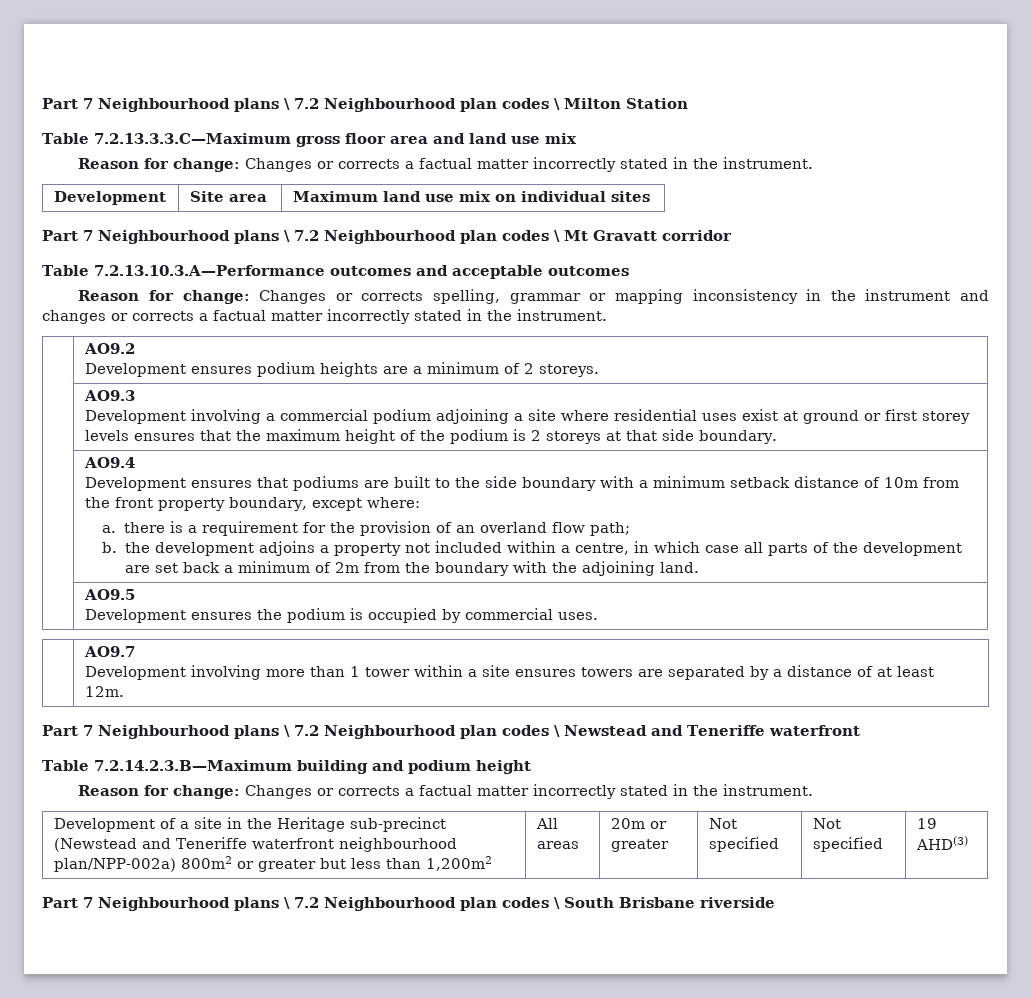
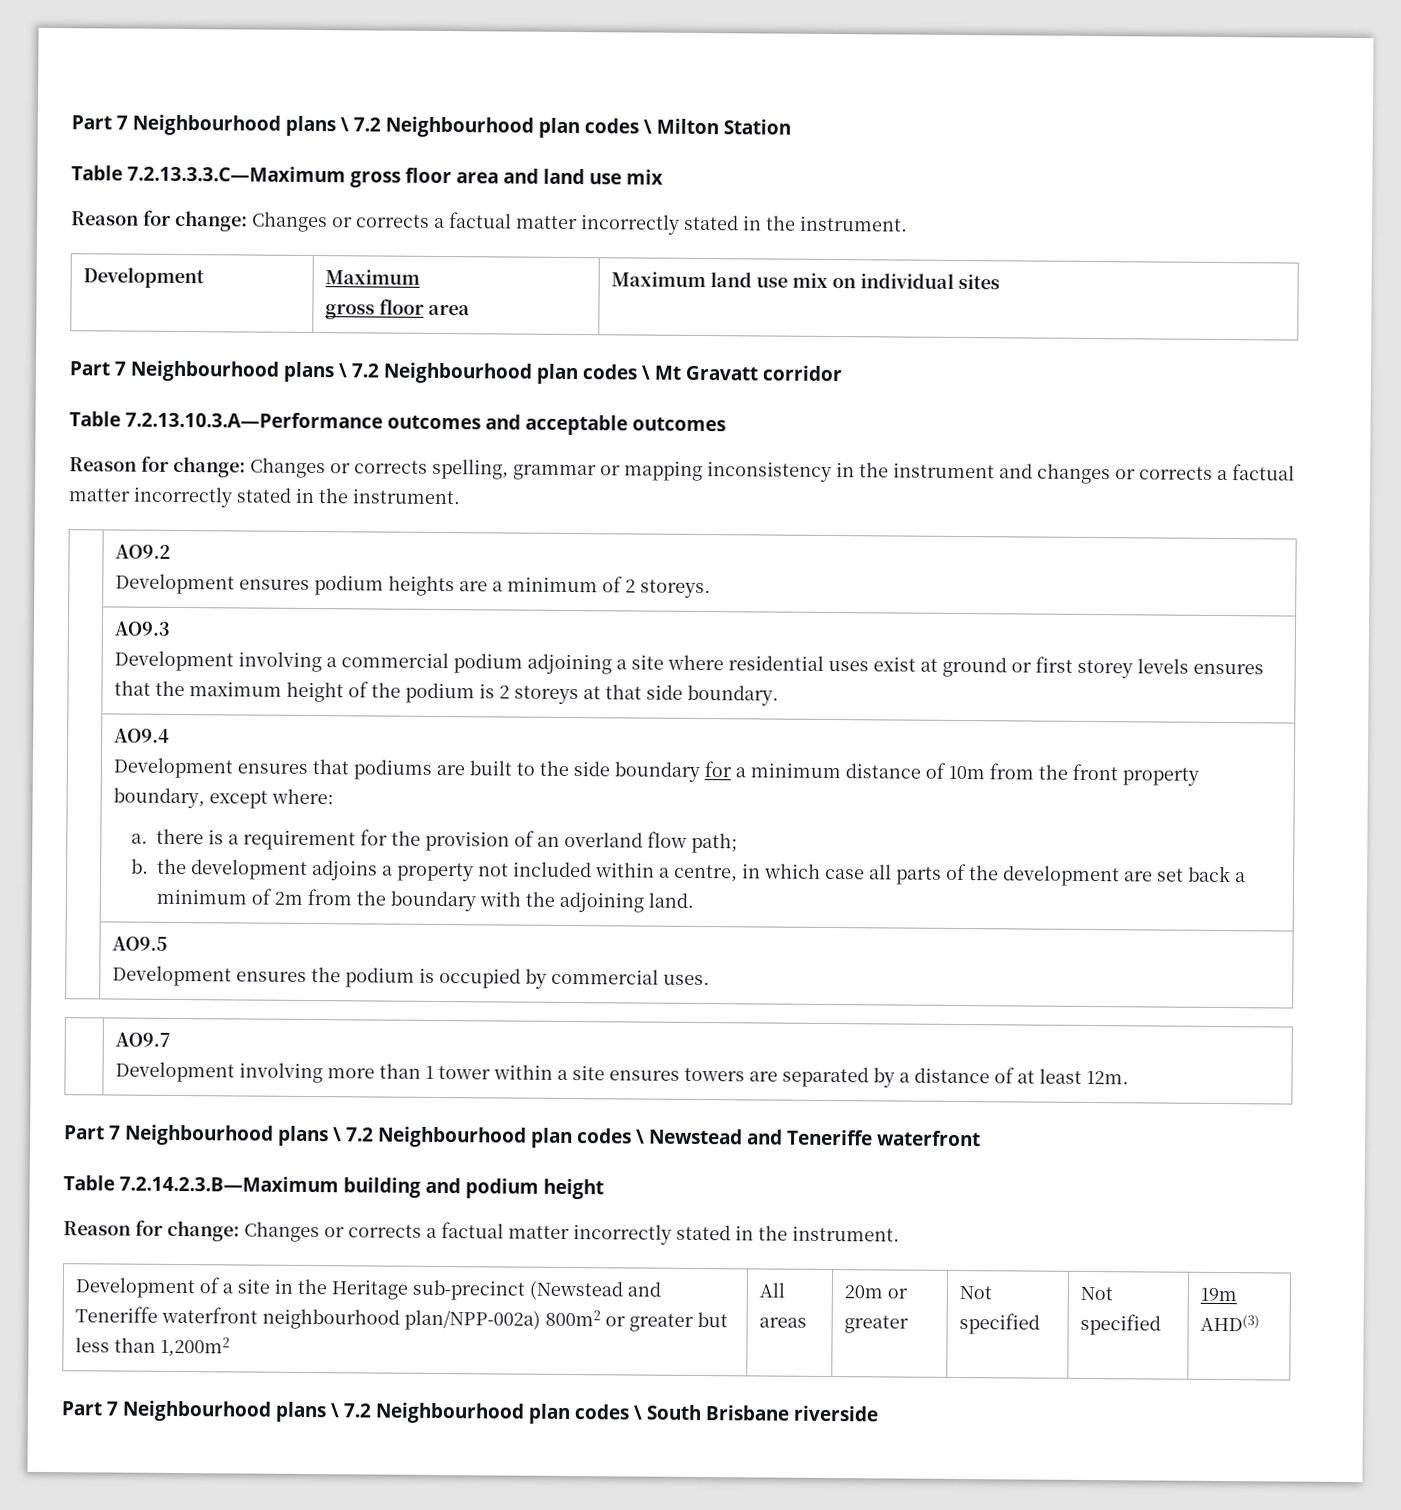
[189,191,224,202] Site -> [324,269,420,285] [324,298,424,320] Maximum // gross floor
[599,476,790,488] with a minimum setback -> [703,761,841,779] for a minimum
[916,818,937,829] 19 -> [1199,1287,1237,1302] 19m

